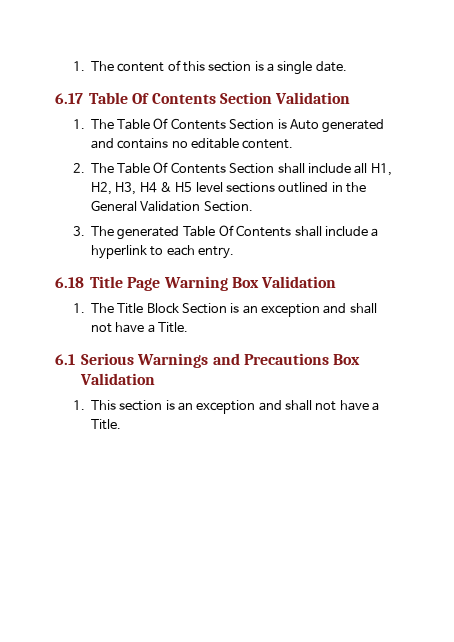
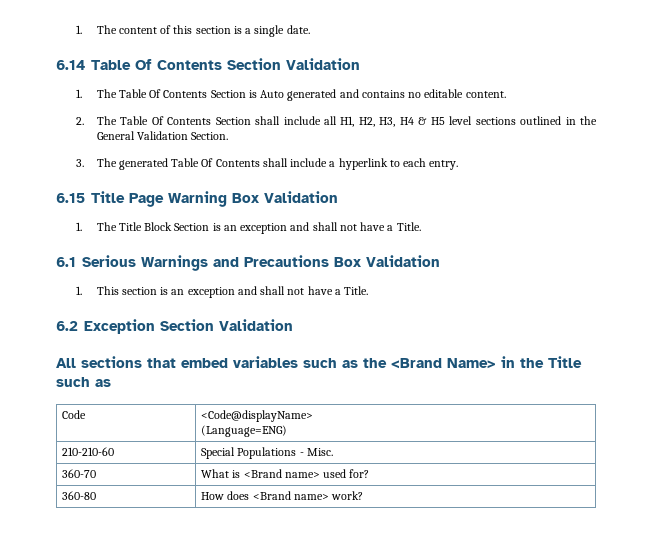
[55,93,83,104] 6.17 -> [56,60,85,70] 6.14
[55,277,84,288] 6.18 -> [56,193,85,203] 6.15
(121, 424) none -> [56,319,293,334] [56,356,582,369] [56,377,111,387] [62,410,87,419] [201,410,314,422] [201,425,288,437] [62,447,115,456] [201,447,333,459] [62,469,97,478] [201,469,370,478] [62,491,97,500] [201,491,364,500] // 6.2 Exception Section Validation // All sections that embed variables such as the <Brand Name> in the Title such as // Code | <Code@displayName> // (Language=ENG) // 210-210-60 | Special Populations - Misc. // 360-70 | What is <Brand name> used for? // 360-80 | How does <Brand name> work?

